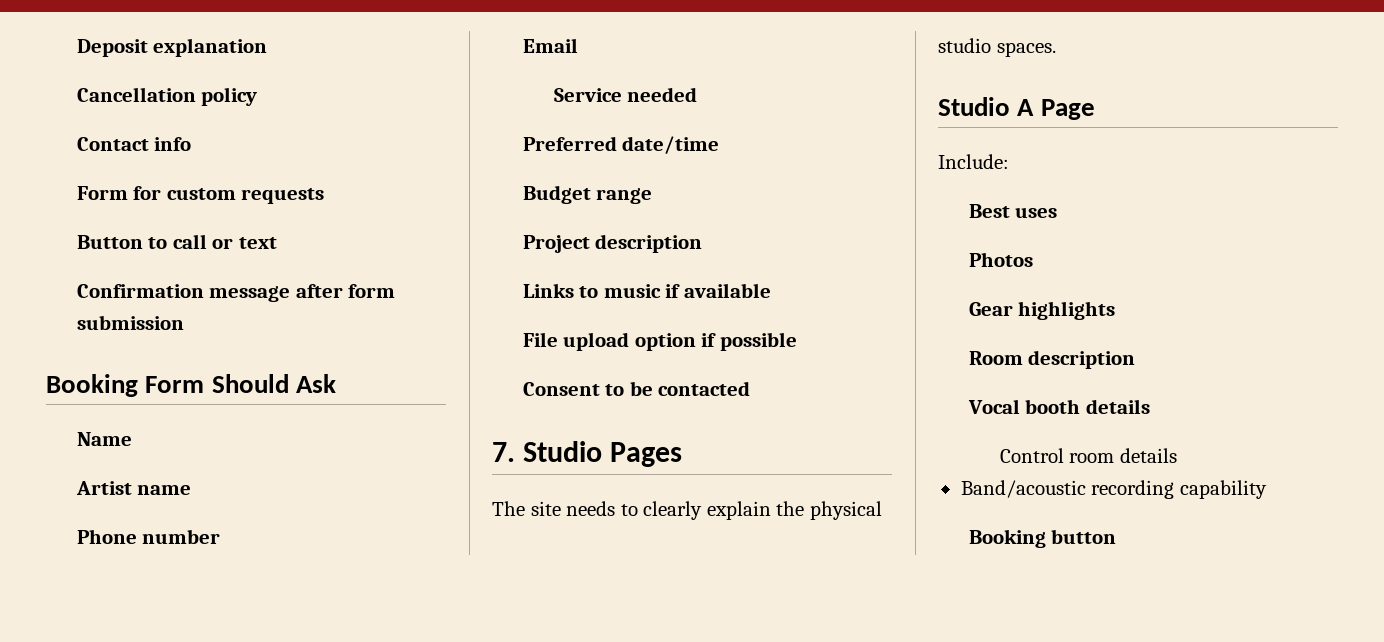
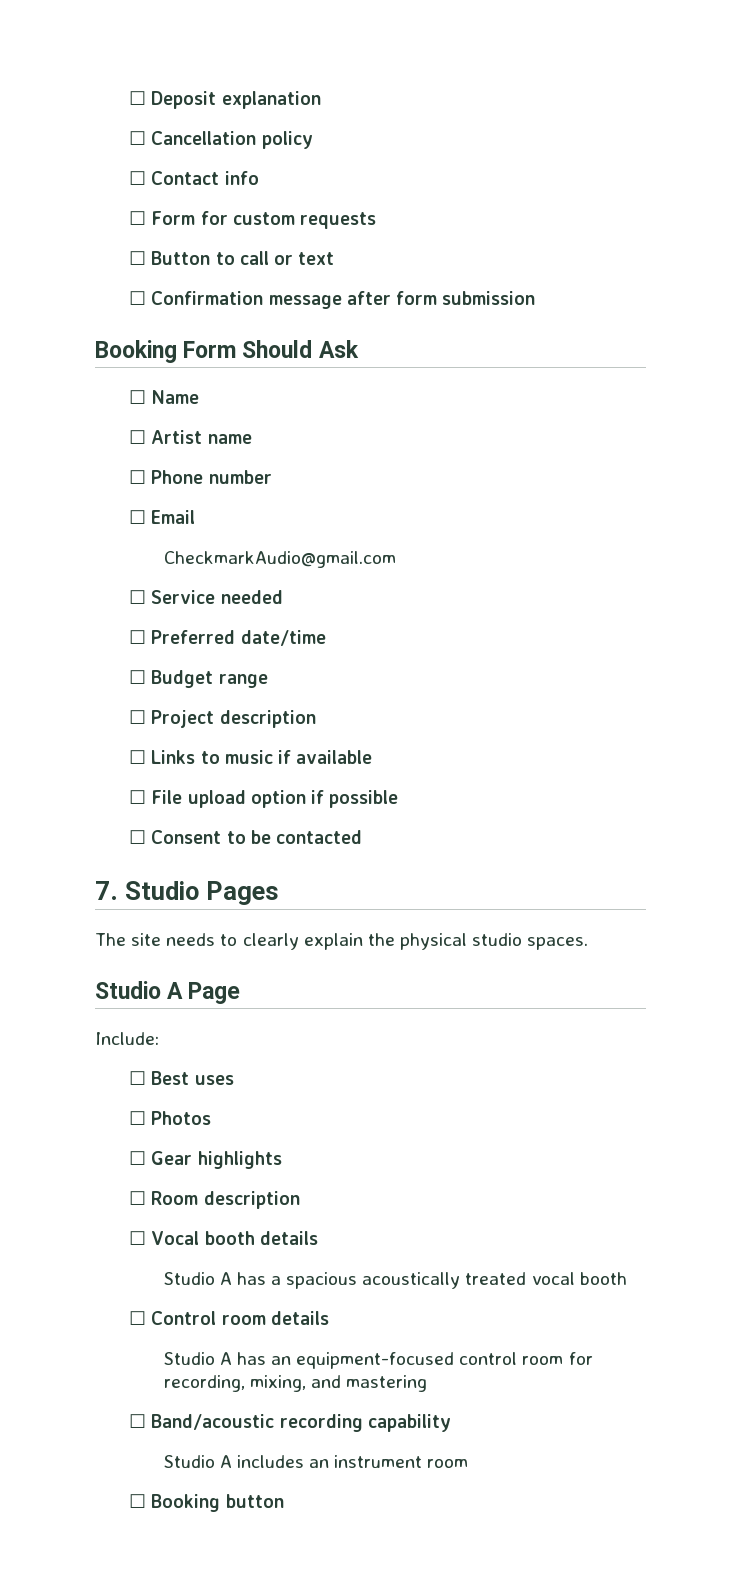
(76, 48) none -> [129,91,147,105] ☐
(268, 47) none -> [129,131,147,145] ☐
(258, 96) none -> [129,171,147,185] ☐
(192, 144) none -> [129,211,147,225] ☐
(325, 196) none -> [129,251,147,265] ☐
(278, 243) none -> [129,291,147,305] ☐
(336, 383) none -> [129,390,147,404] ☐
(132, 439) none -> [129,430,147,444] ☐
(192, 490) none -> [129,470,147,484] ☐
(221, 536) none -> [129,510,147,524] ☐
(578, 45) none -> [163,551,396,568] [129,590,147,604] CheckmarkAudio@gmail.com // ☐
(698, 94) none -> [129,630,147,644] ☐
(720, 145) none -> [129,670,147,684] ☐
(653, 196) none -> [129,710,147,724] ☐
(703, 243) none -> [129,750,147,764] ☐
(772, 290) none -> [129,790,147,804] ☐
(798, 341) none -> [129,830,147,844] ☐
(1009, 161) none -> [129,1071,147,1085] ☐
(1058, 212) none -> [129,1111,147,1125] ☐
(1033, 259) none -> [129,1151,147,1165] ☐
(1116, 310) none -> [129,1191,147,1205] ☐
(1136, 359) none -> [129,1231,147,1245] ☐
[999,448,1177,463] [960,480,1267,499] Control room details // Band/acoustic recording capability // -> [163,1272,627,1289] [129,1311,329,1325] [163,1352,593,1369] [163,1375,428,1392] [129,1414,451,1432] [163,1455,469,1468] [129,1494,147,1508] Studio A has a spacious acoustically treated vocal booth // ☐ Control room details // Studio A has an equipment-focused control room for recording, mixing, and mastering // ☐ Band/acoustic recording capability // Studio A includes an instrument room // ☐

